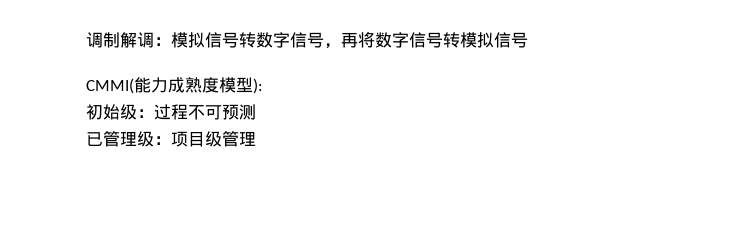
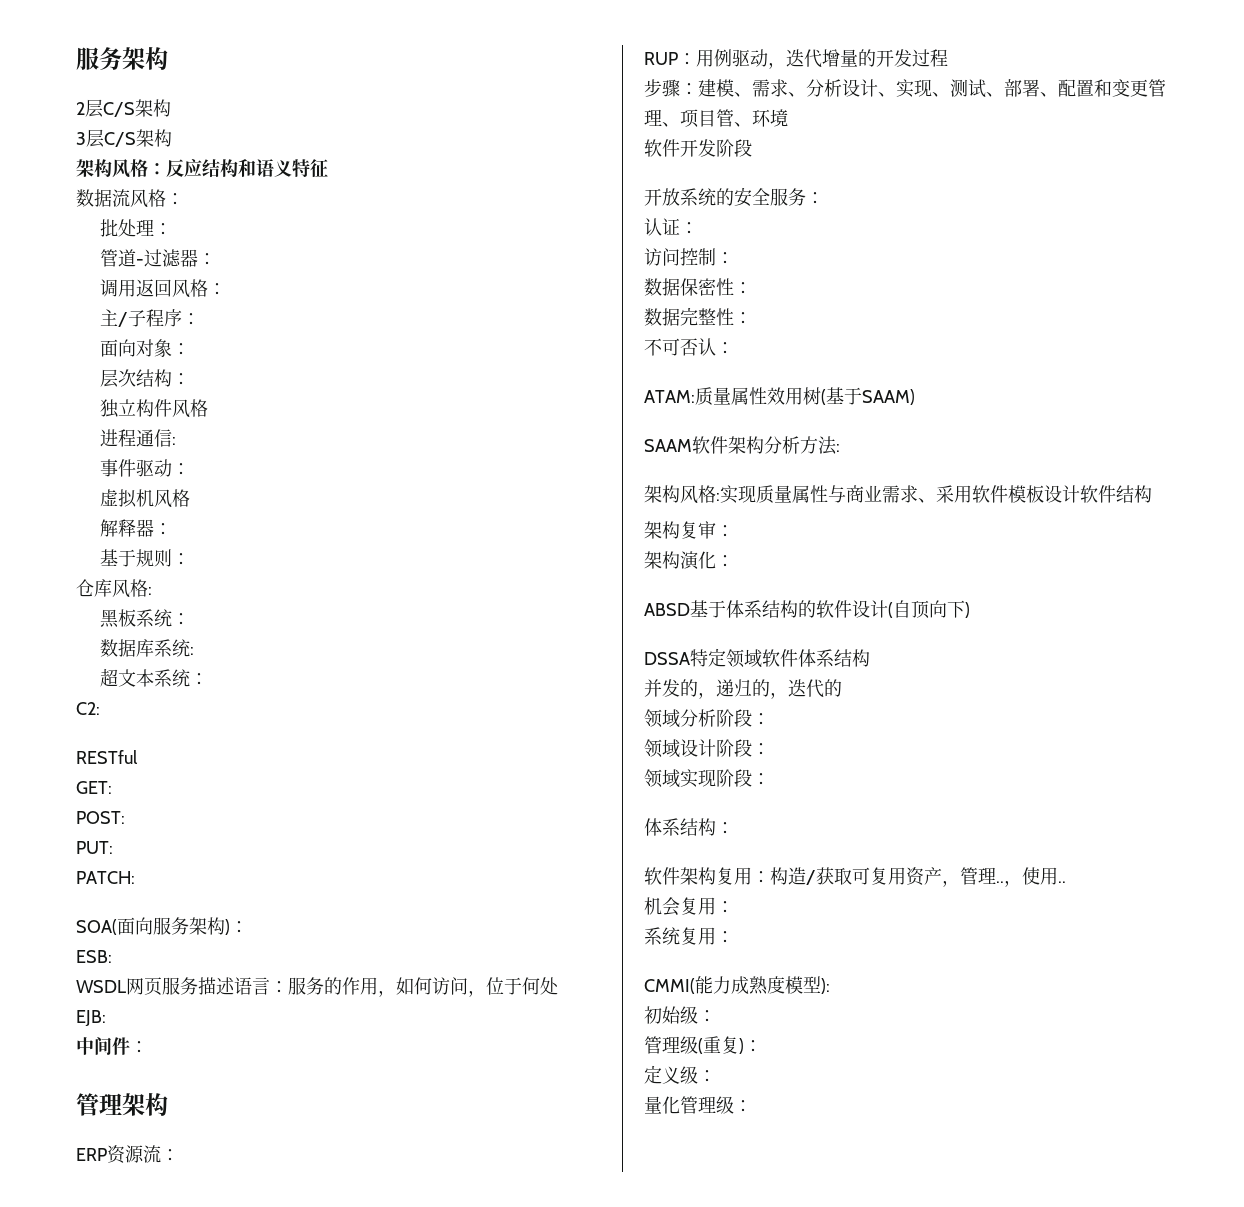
[86,32,528,49] 调制解调：模拟信号转数字信号，再将数字信号转模拟信号 -> [76,47,168,70] [76,99,171,118] [76,129,172,148] [76,159,328,178] [76,189,184,208] [99,219,172,237] [99,249,216,267] [99,279,226,298] [99,309,200,327] [99,339,190,357] [99,369,190,388] [99,399,208,418] [99,429,176,447] [99,459,190,477] [99,489,190,508] [99,519,172,537] [99,549,190,567] [76,579,152,598] [99,609,190,628] [99,639,194,657] [99,668,208,687] [76,702,100,715] [76,750,138,764] [76,781,112,794] [76,811,125,824] [76,841,113,854] [76,871,135,884] [76,917,248,935] [76,950,112,963] [76,977,558,997] [76,1010,106,1027] [76,1037,148,1055] [76,1093,168,1116] [76,1145,179,1164] [644,49,948,69] [644,79,1166,98] [644,109,788,128] [644,139,752,157] [644,187,824,207] [644,218,698,236] [644,248,734,266] [644,278,752,296] [644,307,752,326] [644,338,734,356] [644,387,915,406] [644,436,840,455] [644,485,1152,504] [644,521,734,539] [644,551,734,570] [644,600,970,619] [644,648,870,668] [644,679,842,699] [644,709,770,728] [644,739,770,758] [644,769,770,788] [644,818,734,836] [644,867,1066,887] [644,897,734,916] [644,927,734,945] 服务架构 // 2层C/S架构 // 3层C/S架构 // 架构风格：反应结构和语义特征 // 数据流风格： // 批处理： // 管道-过滤器： // 调用返回风格： // 主/子程序： // 面向对象： // 层次结构： // 独立构件风格 // 进程通信: // 事件驱动： // 虚拟机风格 // 解释器： // 基于规则： // 仓库风格: // 黑板系统： // 数据库系统: // 超文本系统： // C2: // RESTful // GET: // POST: // PUT: // PATCH: // SOA(面向服务架构)： // ESB: // WSDL网页服务描述语言：服务的作用，如何访问，位于何处 // EJB: // 中间件： // 管理架构 // ERP资源流： // RUP：用例驱动，迭代增量的开发过程 // 步骤：建模、需求、分析设计、实现、测试、部署、配置和变更管理、项目管、环境 // 软件开发阶段 // 开放系统的安全服务： // 认证： // 访问控制： // 数据保密性： // 数据完整性： // 不可否认： // ATAM:质量属性效用树(基于SAAM) // SAAM软件架构分析方法: // 架构风格:实现质量属性与商业需求、采用软件模板设计软件结构 // 架构复审： // 架构演化： // ABSD基于体系结构的软件设计(自顶向下) // DSSA特定领域软件体系结构 // 并发的，递归的，迭代的 // 领域分析阶段： // 领域设计阶段： // 领域实现阶段： // 体系结构： // 软件架构复用：构造/获取可复用资产，管理..，使用.. // 机会复用： // 系统复用：
[154,104,256,120] [86,131,256,147] 过程不可预测 // 已管理级：项目级管理 -> [644,1036,762,1054] [644,1065,716,1084] [644,1096,752,1114] // 管理级(重复)： // 定义级： // 量化管理级：

